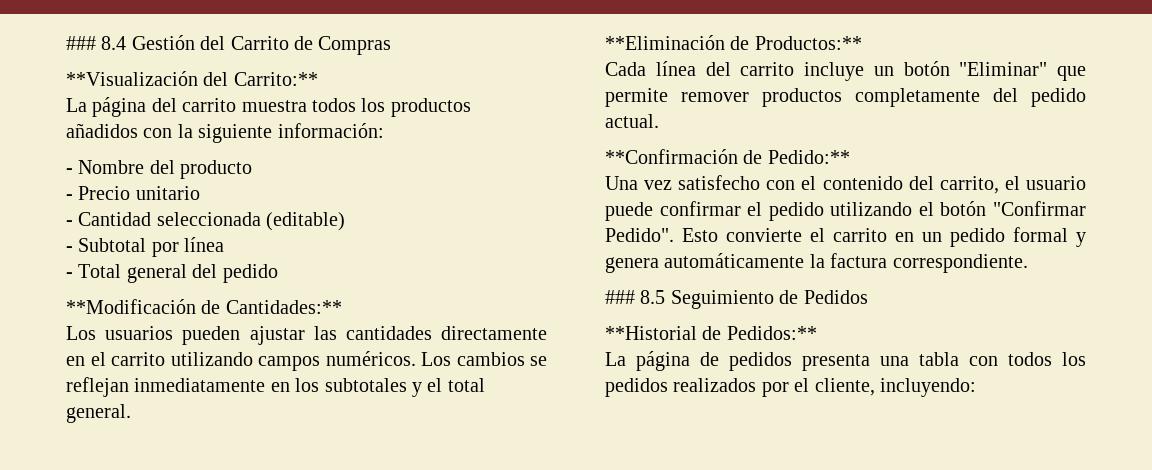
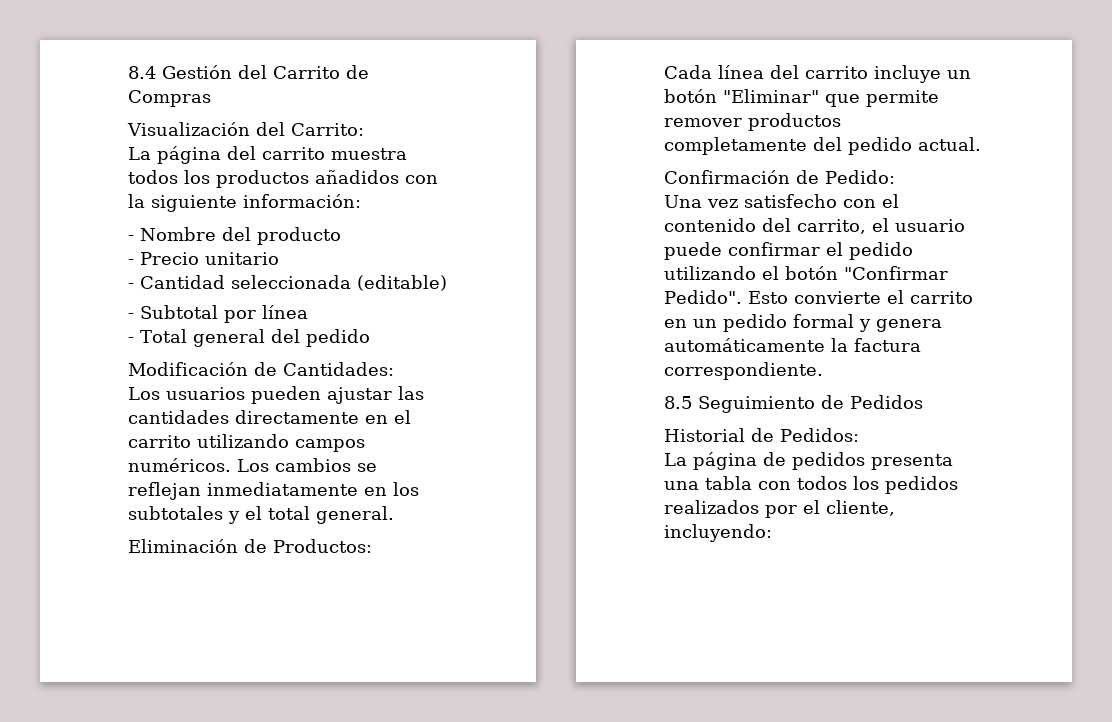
[66,36,96,50] ### -> (128, 72) none
[66,71,318,86] **Visualización del Carrito:** -> [127,122,364,136] Visualización del Carrito:
[66,299,342,314] **Modificación de Cantidades:** -> [128,362,394,376] Modificación de Cantidades:
[605,35,862,50] **Eliminación de Productos:** -> [128,539,372,553] Eliminación de Productos:
[605,149,850,164] **Confirmación de Pedido:** -> [664,170,895,184] Confirmación de Pedido:
[605,290,635,304] ### -> (823, 371) none
[605,326,817,340] **Historial de Pedidos:** -> [664,428,859,442] Historial de Pedidos:

